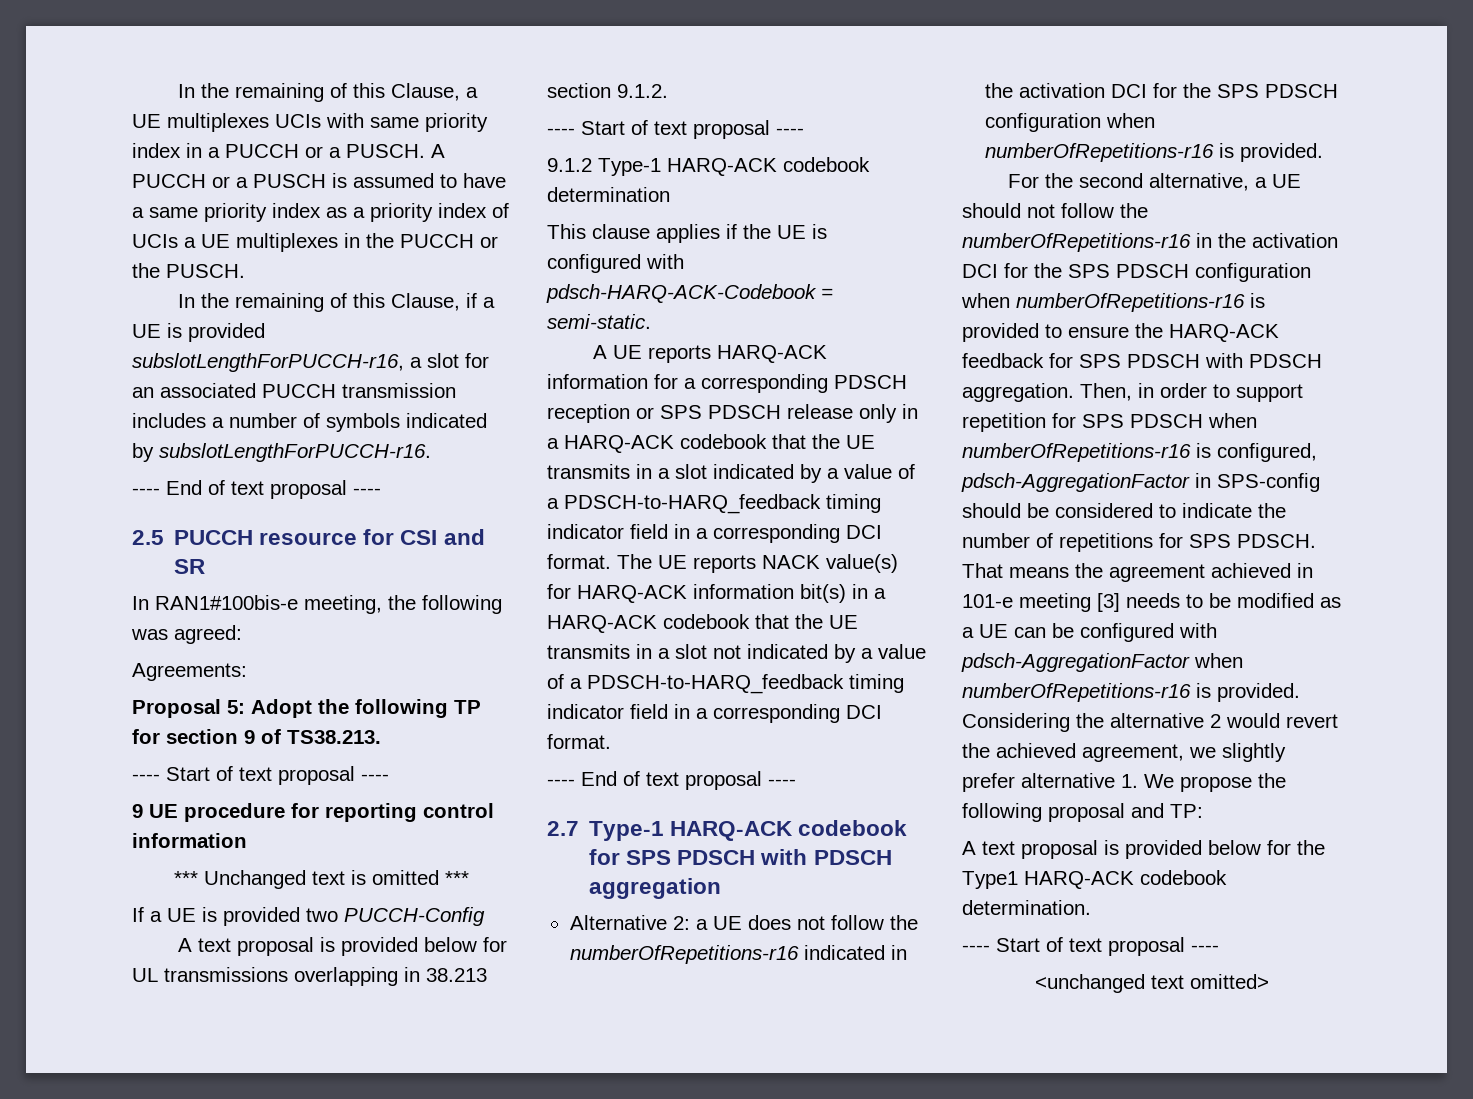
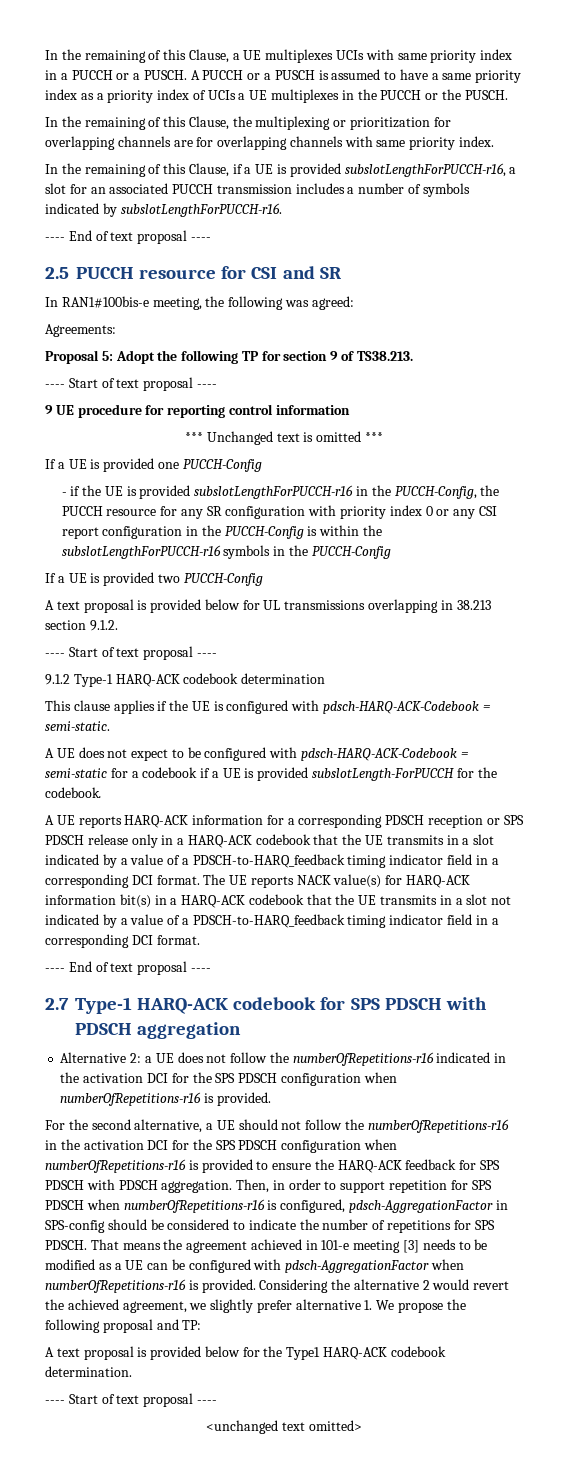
(245, 271) none -> [45,116,451,130] [45,136,495,150] // In the remaining of this Clause, the multiplexing or prioritization for overlapping channels are for overlapping channels with same priority index.
(469, 878) none -> [45,458,262,472] [61,485,500,499] [61,505,497,519] [61,525,383,539] [61,545,391,559] // If a UE is provided one PUCCH-Config // - if the UE is provided subslotLengthForPUCCH-r16 in the PUCCH-Config, the PUCCH resource for any SR configuration with priority index 0 or any CSI report configuration in the PUCCH-Config is within the subslotLengthForPUCCH-r16 symbols in the PUCCH-Config
(651, 321) none -> [45,747,469,761] [45,767,497,781] [45,787,102,798] // A UE does not expect to be configured with pdsch-HARQ-ACK-Codebook = semi-static for a codebook if a UE is provided subslotLength-ForPUCCH for the codebook.

